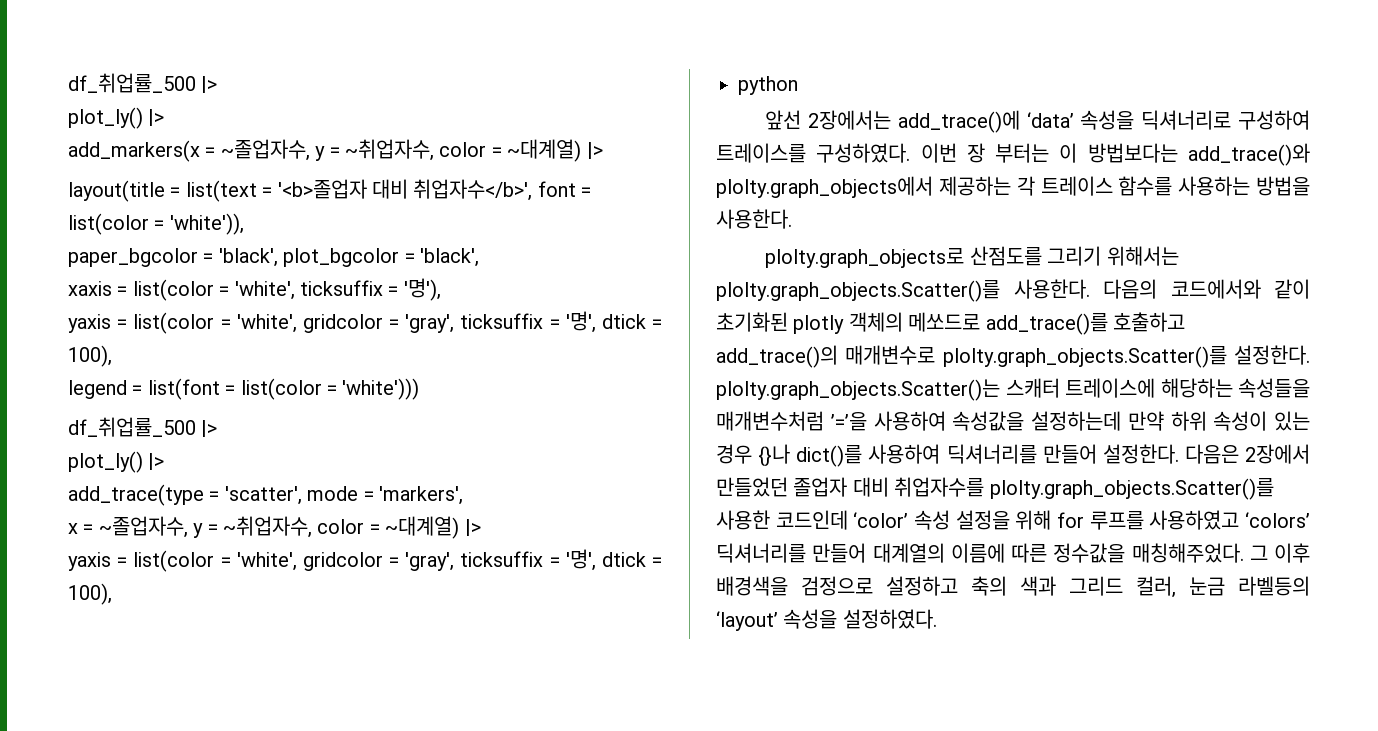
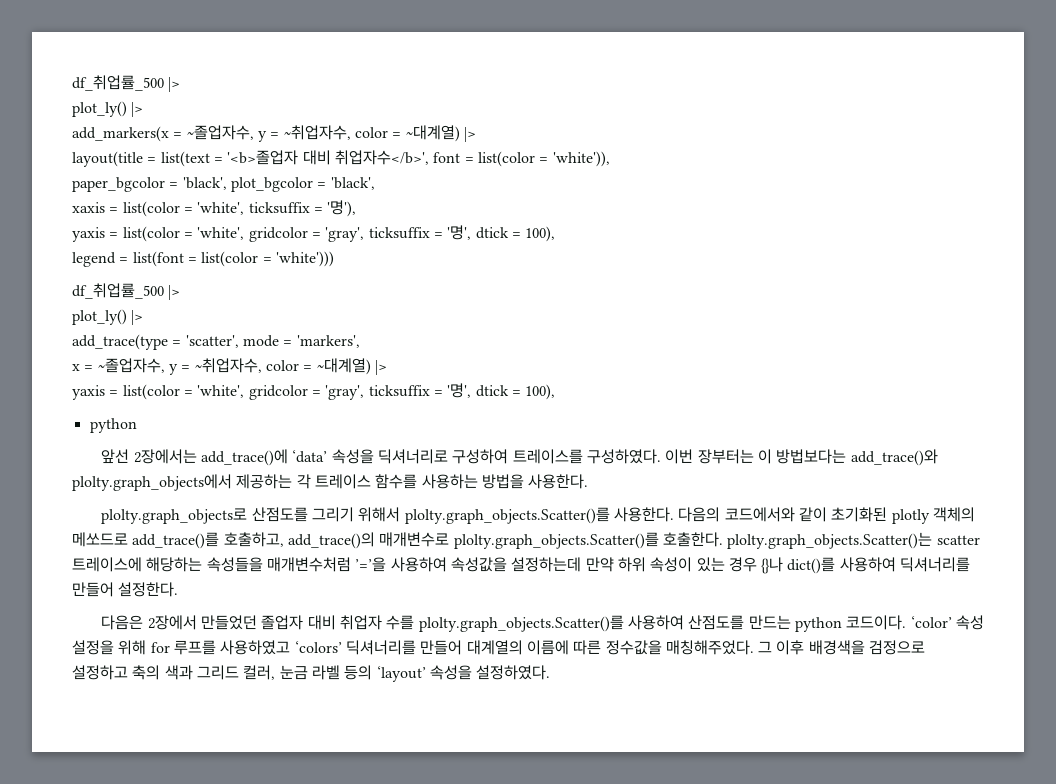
[966,143,1050,163] 장 부터는 -> [697,449,754,464] 장부터는
[1106,246,1179,266] 위해서는 -> [358,507,401,522] 위해서
[1113,312,1185,332] 호출하고 -> [223,532,284,547] 호출하고,
[1234,345,1310,365] [716,378,1060,401] 설정한다. plolty.graph_objects.Scatter()는 스캐터 -> [662,532,980,549] 호출한다. plolty.graph_objects.Scatter()는 scatter
(1179, 454) none -> (179, 589) //
[894,477,1274,500] [716,510,848,530] 취업자수를 plolty.graph_objects.Scatter()를 사용한 코드인데 -> [339,615,907,632] 취업자 수를 plolty.graph_objects.Scatter()를 사용하여 산점도를 만드는 python 코드이다.
[1238,576,1310,596] 라벨등의 -> [311,665,373,680] 라벨 등의

